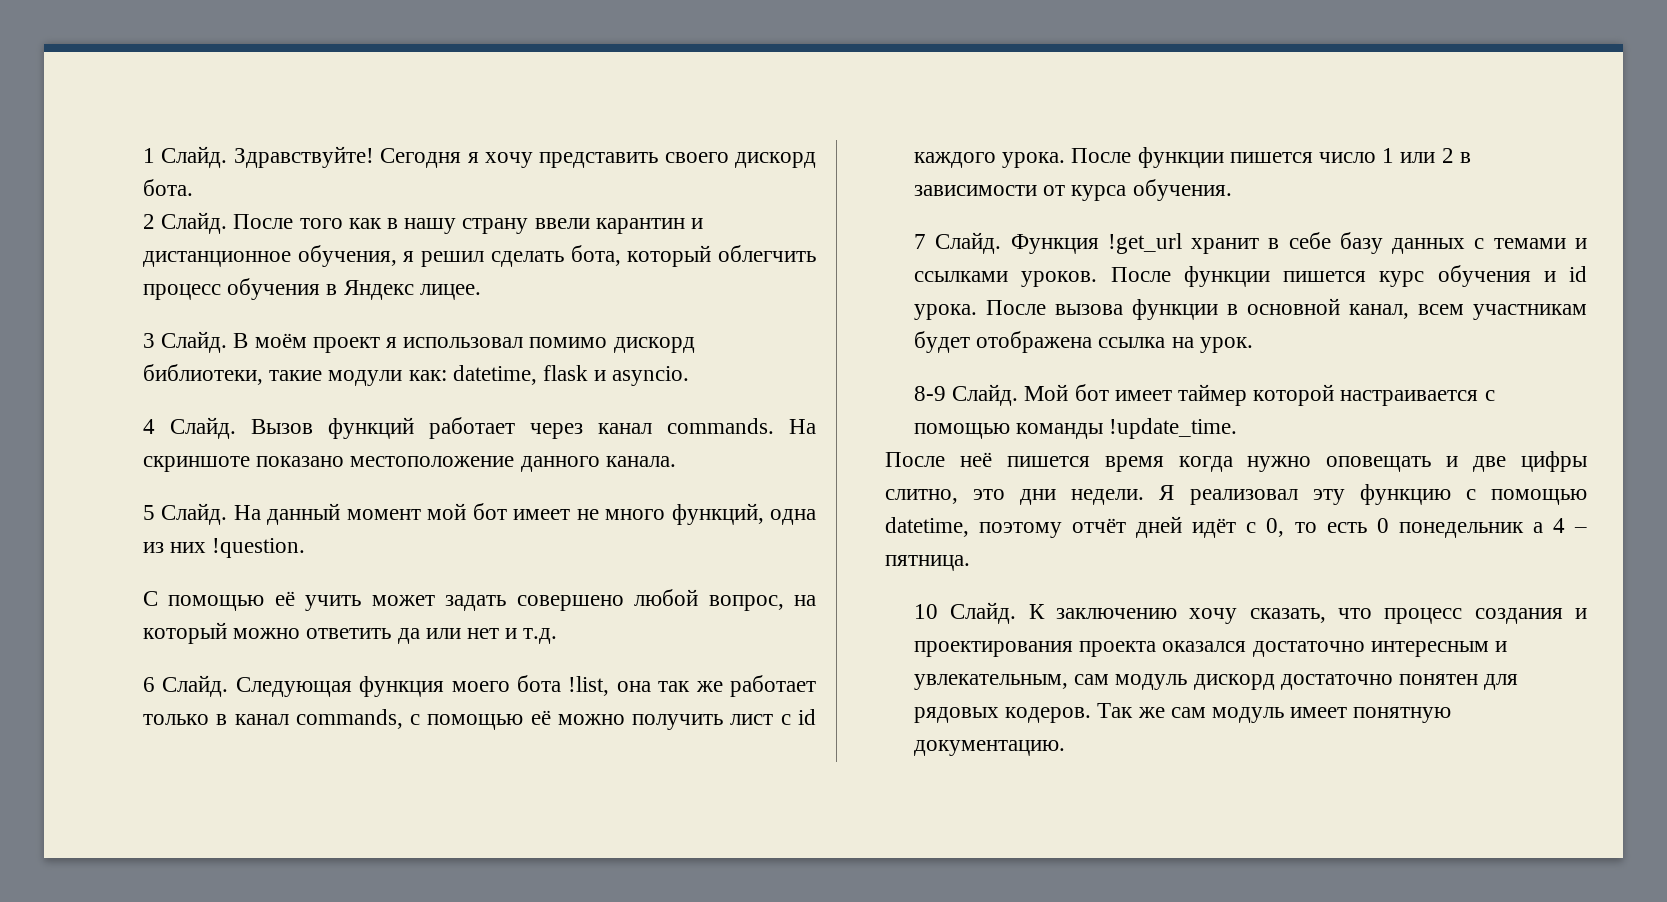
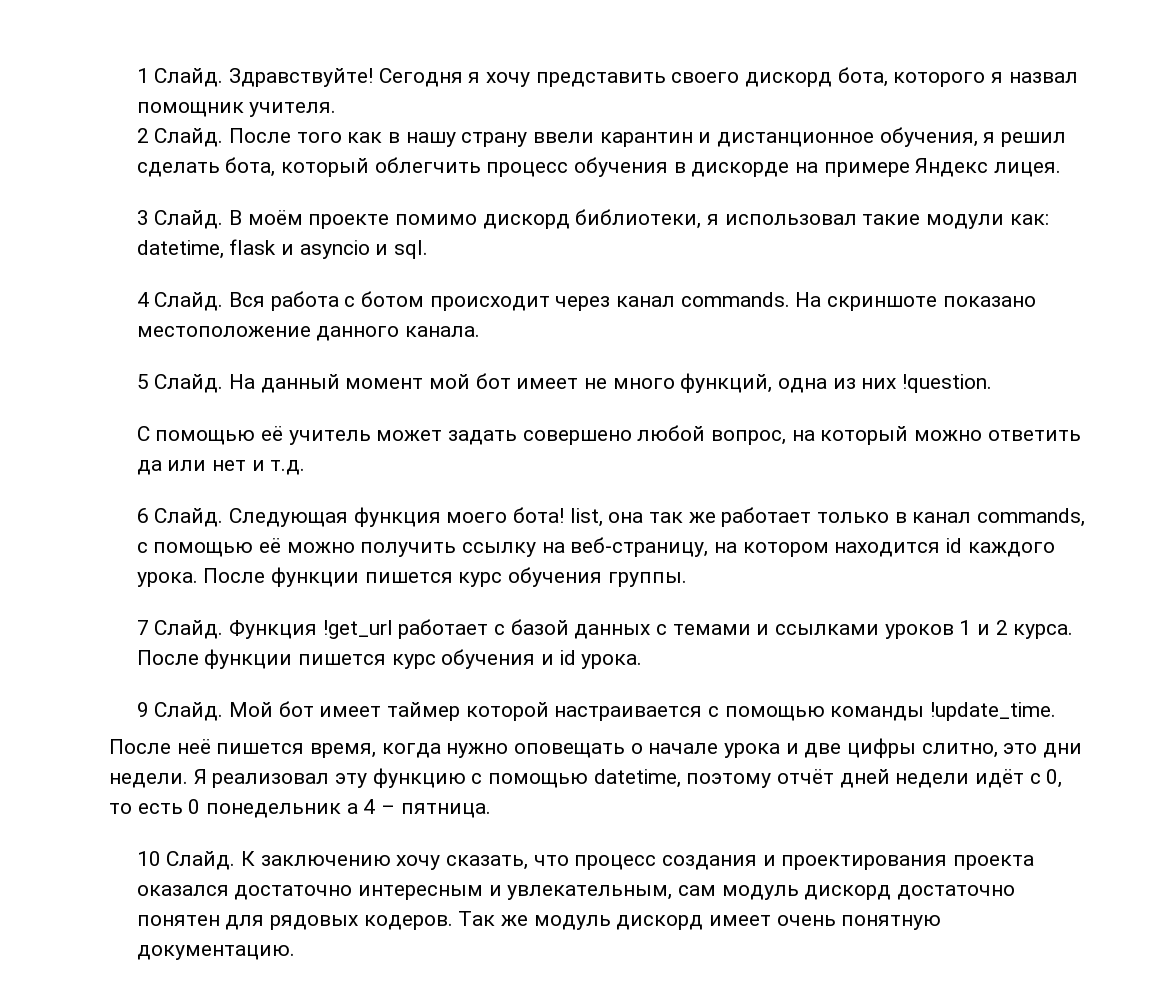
[142,179,193,196] бота. -> [837,67,1078,87] [136,102,337,117] бота, которого я назвал помощник учителя.
[343,280,481,300] Яндекс лицее. -> [691,158,1062,177] дискорде на примере Яндекс лицея.
[312,337,524,353] проект я использовал -> [308,214,390,229] проекте
(263, 374) none -> [707,214,857,225] я использовал
[612,366,690,386] asyncio. -> [299,240,429,259] asyncio и sql.
[250,417,515,439] Вызов функций работает -> [229,291,550,311] Вся работа с ботом происходит
[305,595,362,611] учить -> [288,430,371,445] учитель
[516,675,610,696] бота !list, -> [513,507,603,527] бота! list,
[730,714,791,725] лист с -> [462,537,941,557] ссылку на веб-страницу, на котором находится
[1319,148,1471,163] [913,179,1232,201] число 1 или 2 в зависимости от курса обучения. -> [458,567,687,587] курс обучения группы.
[1191,232,1383,254] хранит в себе базу -> [398,619,569,639] работает с базой
[1021,271,1098,287] уроков. -> [884,620,1074,639] уроков 1 и 2 курса.
[985,298,1587,320] [913,331,1253,353] [913,386,946,401] После вызова функции в основной канал, всем участникам будет отображена ссылка на урок. // 8-9 -> [136,702,149,717] // 9
[1104,456,1164,472] время -> [309,743,376,758] время,
(1432, 464) none -> [630,743,780,758] о начале урока
(1183, 527) none -> [895,773,970,788] недели
[1170,707,1348,723] сам модуль имеет -> [533,915,836,930] модуль дискорд имеет очень

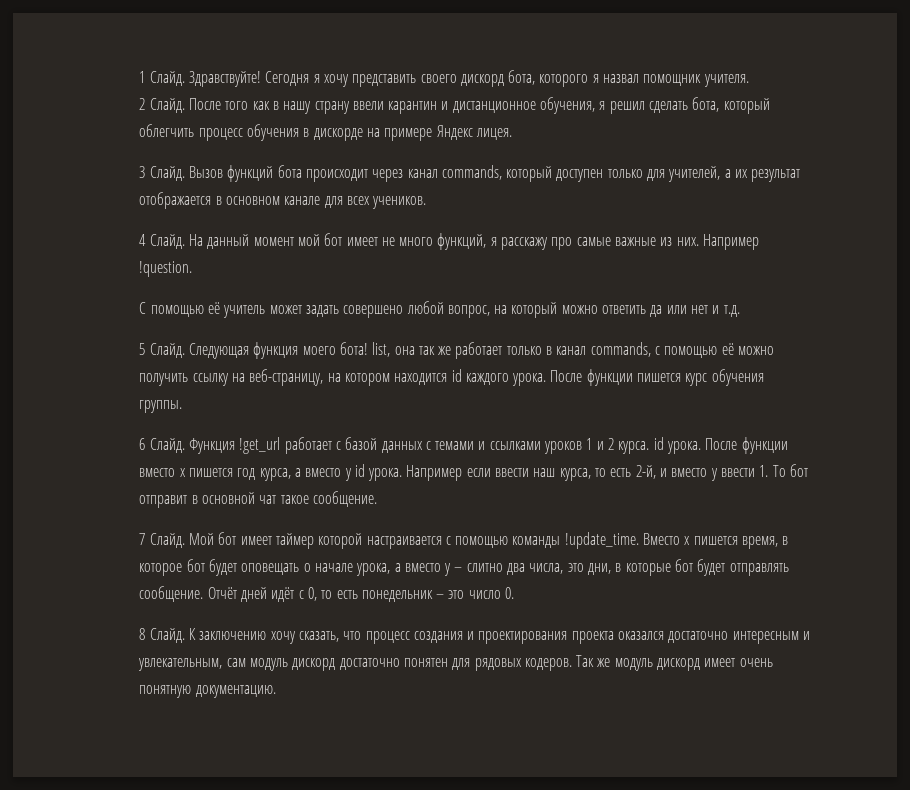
[229,209,1049,229] [136,239,429,259] [136,291,1036,311] [136,326,481,341] [136,374,149,389] В моём проекте помимо дискорд библиотеки, я использовал такие модули как: datetime, flask и asyncio и sql. // 4 Слайд. Вся работа с ботом происходит через канал commands. На скриншоте показано местоположение данного канала. // 5 -> [188,165,801,182] [139,192,427,209] [139,234,147,246] Вызов функций бота происходит через канал commands, который доступен только для учителей, а их результат отображается в основном канале для всех учеников. // 4
[778,378,897,393] одна из них -> [490,234,760,250] я расскажу про самые важные из них. Например
[136,508,149,523] 6 -> [139,343,146,355] 5
[136,620,149,635] 7 -> [139,438,146,450] 6
[136,649,643,669] [136,702,149,717] После функции пишется курс обучения и id урока. // 9 -> [653,437,788,454] [139,464,808,481] [139,491,377,508] [139,533,146,545] id урока. После функции вместо x пишется год курса, а вместо y id урока. Например если ввести наш курса, то есть 2-й, и вместо y ввести 1. То бот отправит в основной чат такое сообщение. // 7
[108,738,1082,758] [108,768,970,788] // После неё пишется время, когда нужно оповещать о начале урока и две цифры слитно, это дни недели. Я реализовал эту функцию с помощью datetime, поэтому отчёт дней недели -> [643,533,789,549] [139,559,789,576] [139,586,267,602] Вместо x пишется время, в которое бот будет оповещать о начале урока, а вместо y – слитно два числа, это дни, в которые бот будет отправлять сообщение. Отчёт дней
[188,799,491,818] [136,851,161,866] 0 понедельник а 4 – пятница. // 10 -> [361,587,515,602] [139,628,146,640] понедельник – это число 0. // 8

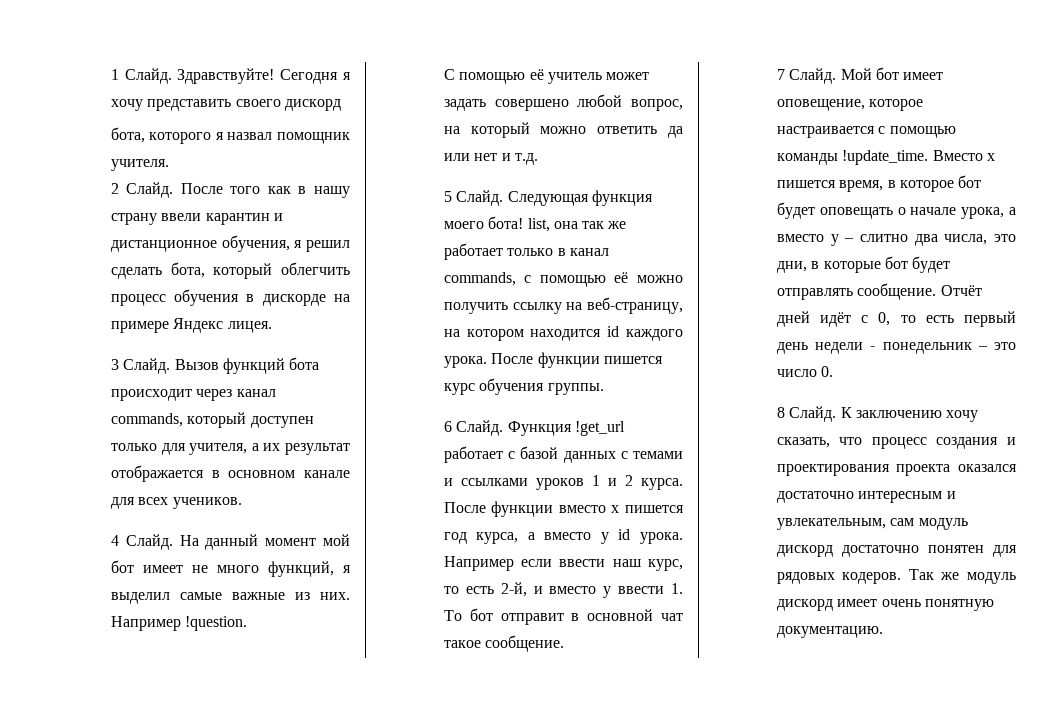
(504, 80) none -> (341, 105) //
[668,166,721,182] учителей, -> [189,443,248,455] учителя,
[501,237,573,250] расскажу про -> [110,592,170,604] выделил
[653,437,702,454] id урока. -> (683, 484) none
[559,468,591,481] курса, -> [648,559,683,571] курс,
[275,533,363,549] таймер которой -> [776,99,924,111] оповещение, которое
(358, 594) none -> [964,311,1016,327] [776,342,876,354] первый день недели -

